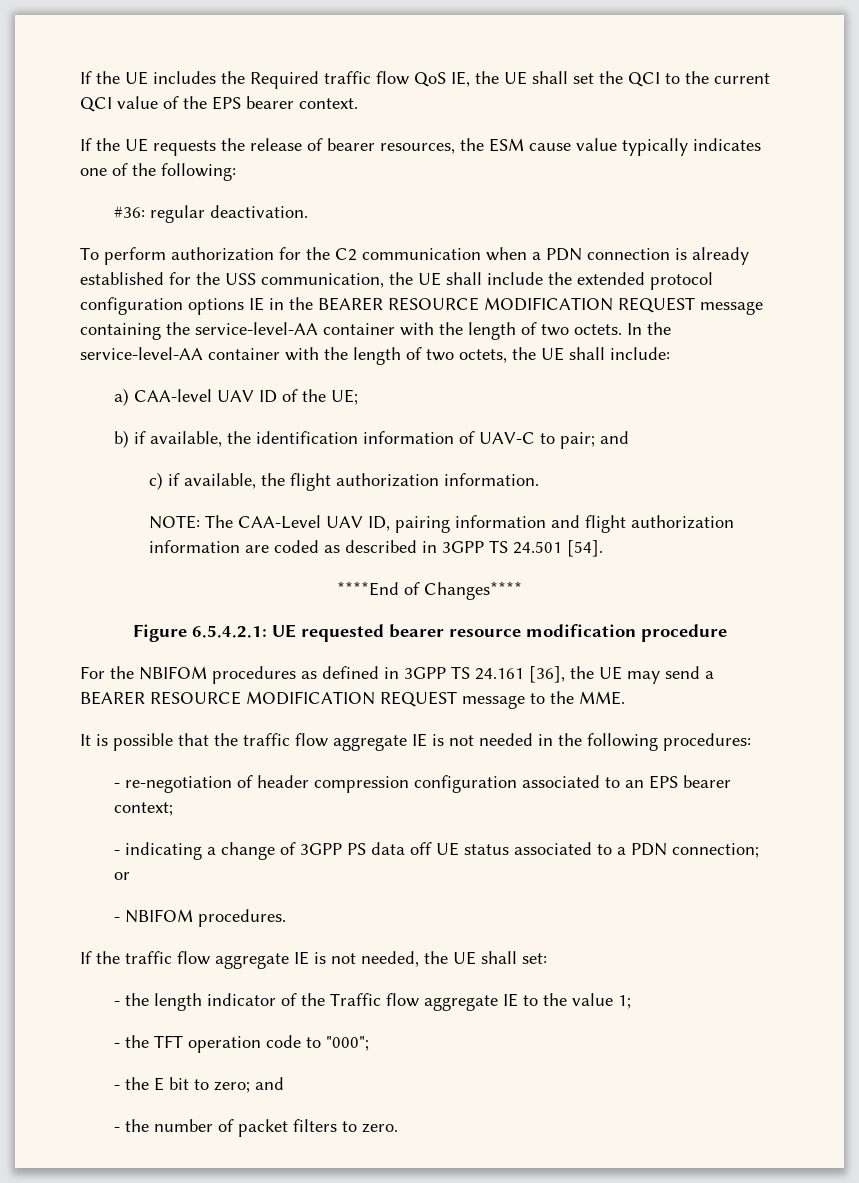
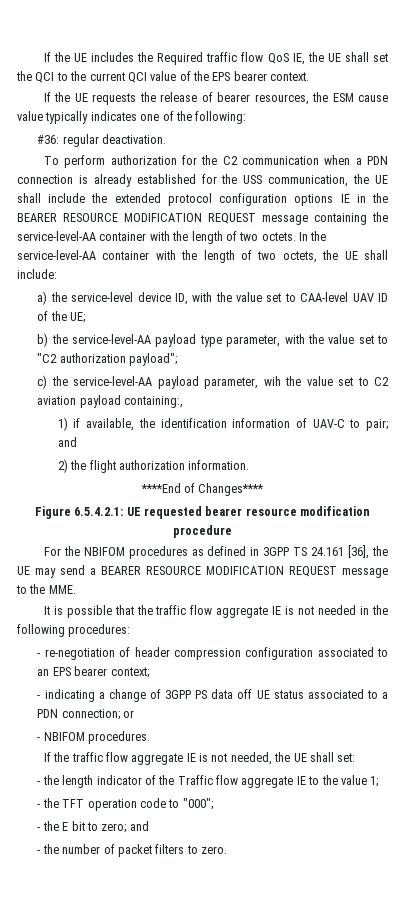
(130, 397) none -> [50,292,296,305] the service-level device ID, with the value set to
(130, 439) none -> [51,334,388,347] [37,353,178,366] [37,375,390,389] [37,395,184,408] [57,417,68,431] the service-level-AA payload type parameter, with the value set to "C2 authorization payload"; // c) the service-level-AA payload parameter, wih the value set to C2 aviation payload containing:, // 1)
[148,472,256,490] c) if available, -> [57,459,68,473] 2)
[148,515,734,533] [148,540,603,557] // NOTE: The CAA-Level UAV ID, pairing information and flight authorization information are coded as described in 3GPP TS 24.501 [54]. -> (250, 465) none

